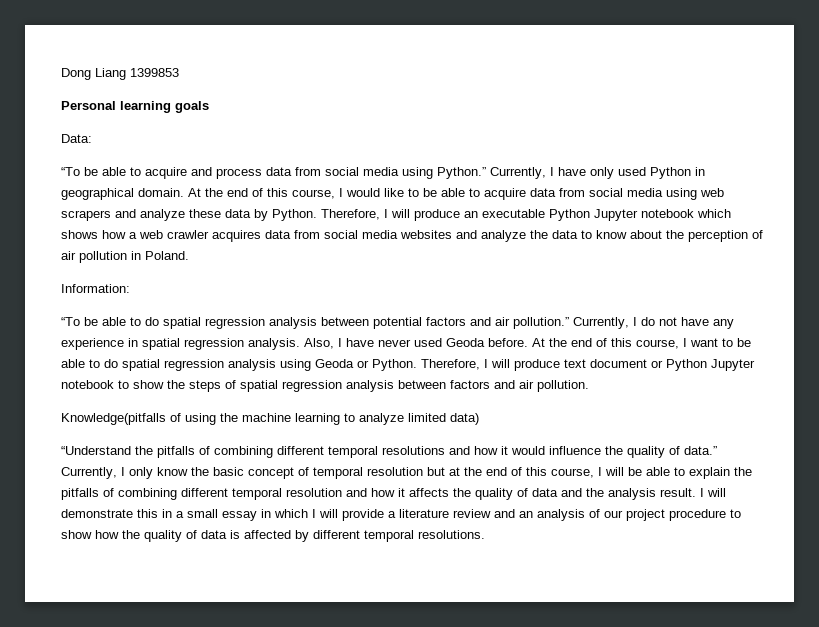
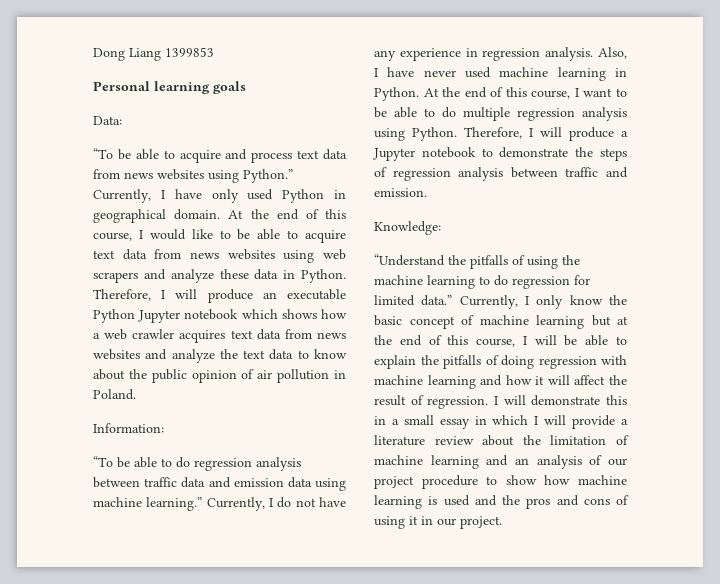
[266,167,399,176] data from social media -> [297,149,347,160] [93,169,204,180] text data from news websites
[530,188,663,197] data from social media -> [93,249,275,260] text data from news websites
[254,209,268,221] by -> [283,270,296,279] in
[265,230,398,239] data from social media -> [230,329,346,340] text data from news
(548, 234) none -> [243,350,266,359] text
[688,230,748,242] perception -> [151,369,237,383] public opinion
[163,317,569,329] spatial regression analysis between potential factors and air pollution.” -> [194,457,301,471] [93,477,346,491] [93,497,203,511] regression analysis between traffic data and emission data using machine learning.”
[142,338,180,350] spatial -> (478, 52) none
[446,338,528,347] Geoda before. -> [499,67,627,81] [374,87,419,101] machine learning in Python.
[122,359,160,371] spatial -> [463,107,510,121] multiple
[315,359,707,371] Geoda or Python. Therefore, I will produce text document or Python -> [412,127,628,141] Python. Therefore, I will produce a
[133,380,164,389] show -> [499,147,569,158] demonstrate
[240,380,589,392] [61,413,166,425] spatial regression analysis between factors and air pollution. // Knowledge(pitfalls -> [392,167,628,181] [374,188,427,197] [374,221,441,235] [374,254,508,269] regression analysis between traffic and emission. // Knowledge: // “Understand the pitfalls
[359,413,479,425] [61,446,680,458] analyze limited data) // “Understand the pitfalls of combining different temporal resolutions and how it would influence the quality of -> [494,275,590,289] [374,295,415,306] do regression for limited
[313,467,423,479] temporal resolution -> [479,315,584,329] machine learning
[118,488,696,500] combining different temporal resolution and how it affects the quality of data and the analysis result. -> [501,355,627,369] [374,375,627,389] [374,395,489,409] doing regression with machine learning and how it will affect the result of regression.
(491, 513) none -> [482,435,629,446] [374,455,479,469] about the limitation of machine learning
[122,530,485,542] the quality of data is affected by different temporal resolutions. -> [578,475,627,485] [374,495,629,509] [374,516,502,529] machine learning is used and the pros and cons of using it in our project.

